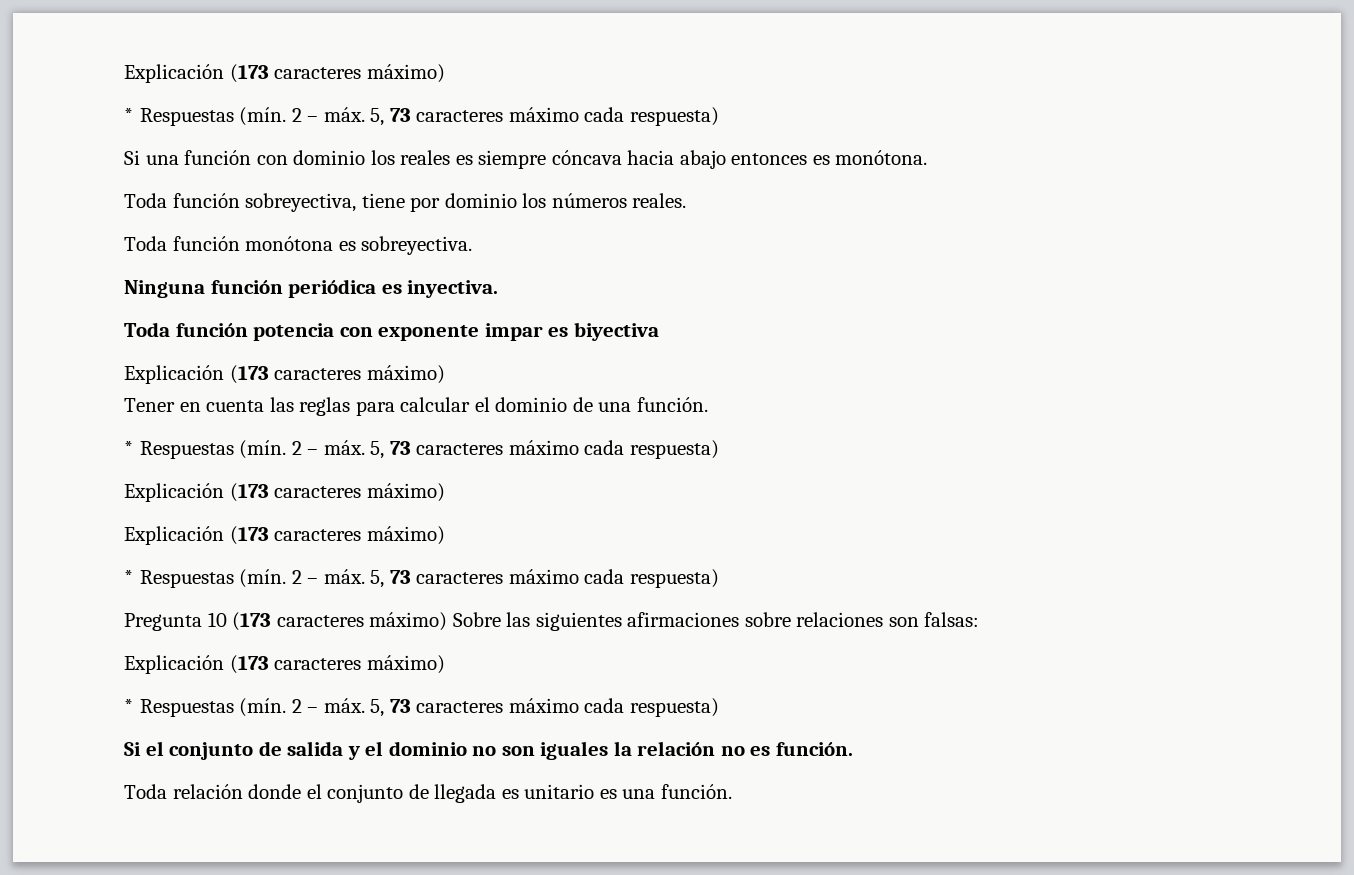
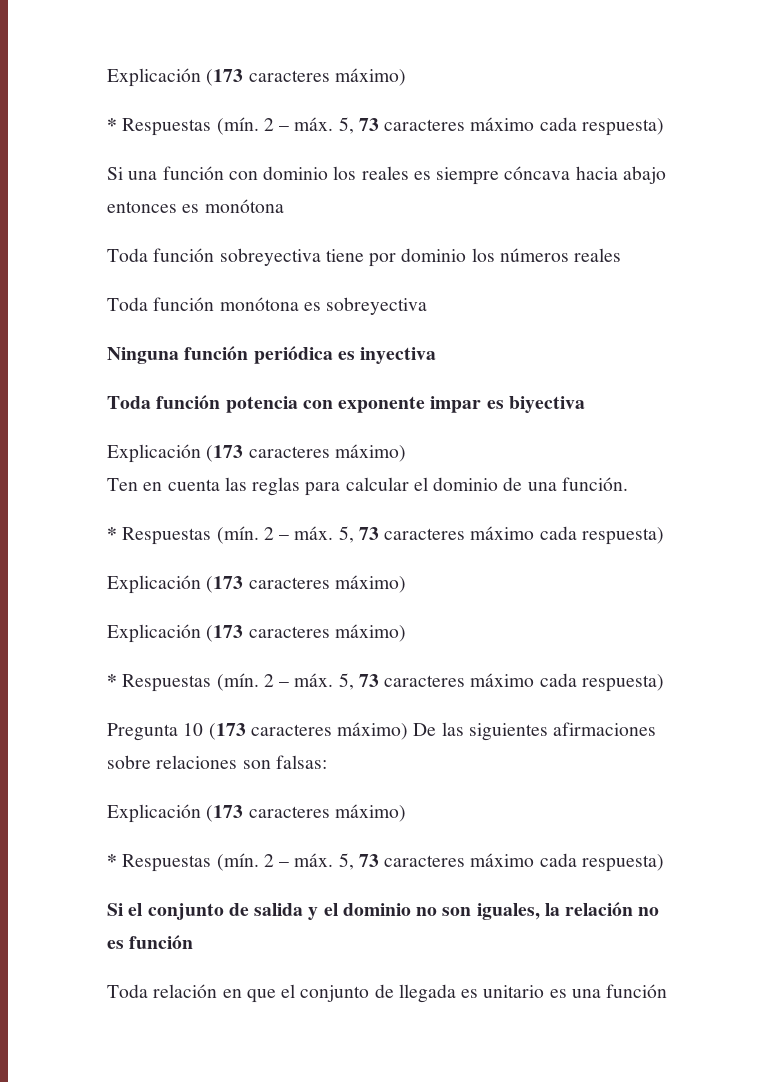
[835,150,928,165] [124,193,357,212] monótona. // Toda función sobreyectiva, -> [204,199,284,213] [107,248,321,266] monótona // Toda función sobreyectiva
[632,193,687,208] reales. -> [574,248,622,262] reales
[361,236,473,255] sobreyectiva. -> [326,297,428,315] sobreyectiva
[407,280,499,298] inyectiva. -> [360,347,437,364] inyectiva
[124,398,175,412] Tener -> [107,478,138,491] Ten
[452,612,501,627] Sobre -> [413,723,437,736] De
[540,741,609,760] iguales -> [476,903,540,920] iguales,
[776,742,854,756] función. -> [129,935,194,949] función
[248,784,302,799] donde -> [222,989,276,1003] en que
[660,784,732,799] función. -> [606,984,668,998] función

